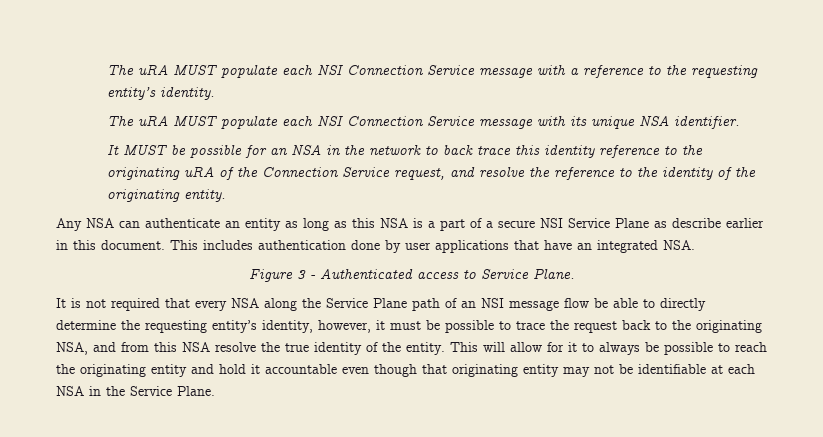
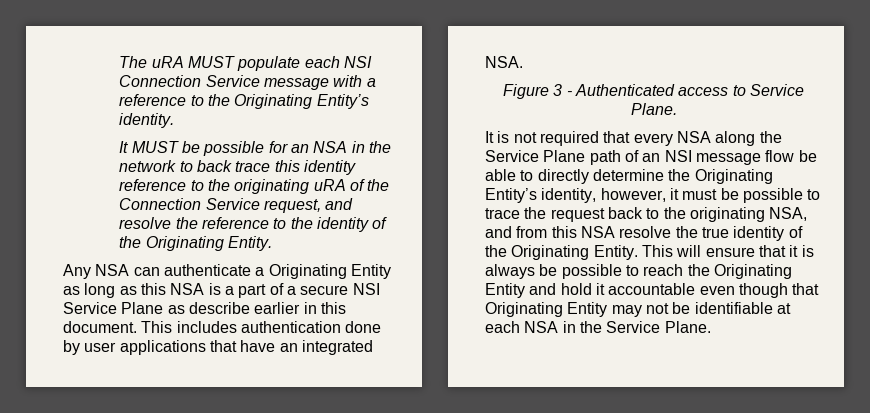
[690,65,758,78] [106,87,156,100] requesting entity’s -> [234,94,369,109] Originating Entity’s
[106,115,740,129] // The uRA MUST populate each NSI Connection Service message with its unique NSA identifier. -> (175, 120) none
[106,189,226,202] originating entity. -> [145,236,272,251] Originating Entity.
[225,218,281,231] an entity -> [255,264,391,279] a Originating Entity
[145,320,257,333] requesting entity’s -> [694,169,773,184] [485,188,537,203] Originating Entity’s
[406,342,594,355] entity. This will allow for it to -> [511,245,814,260] Originating Entity. This will ensure that it is
[80,364,187,377] originating entity -> [713,264,792,279] [485,283,525,298] Originating Entity
[452,364,559,377] originating entity -> [485,302,608,317] Originating Entity

